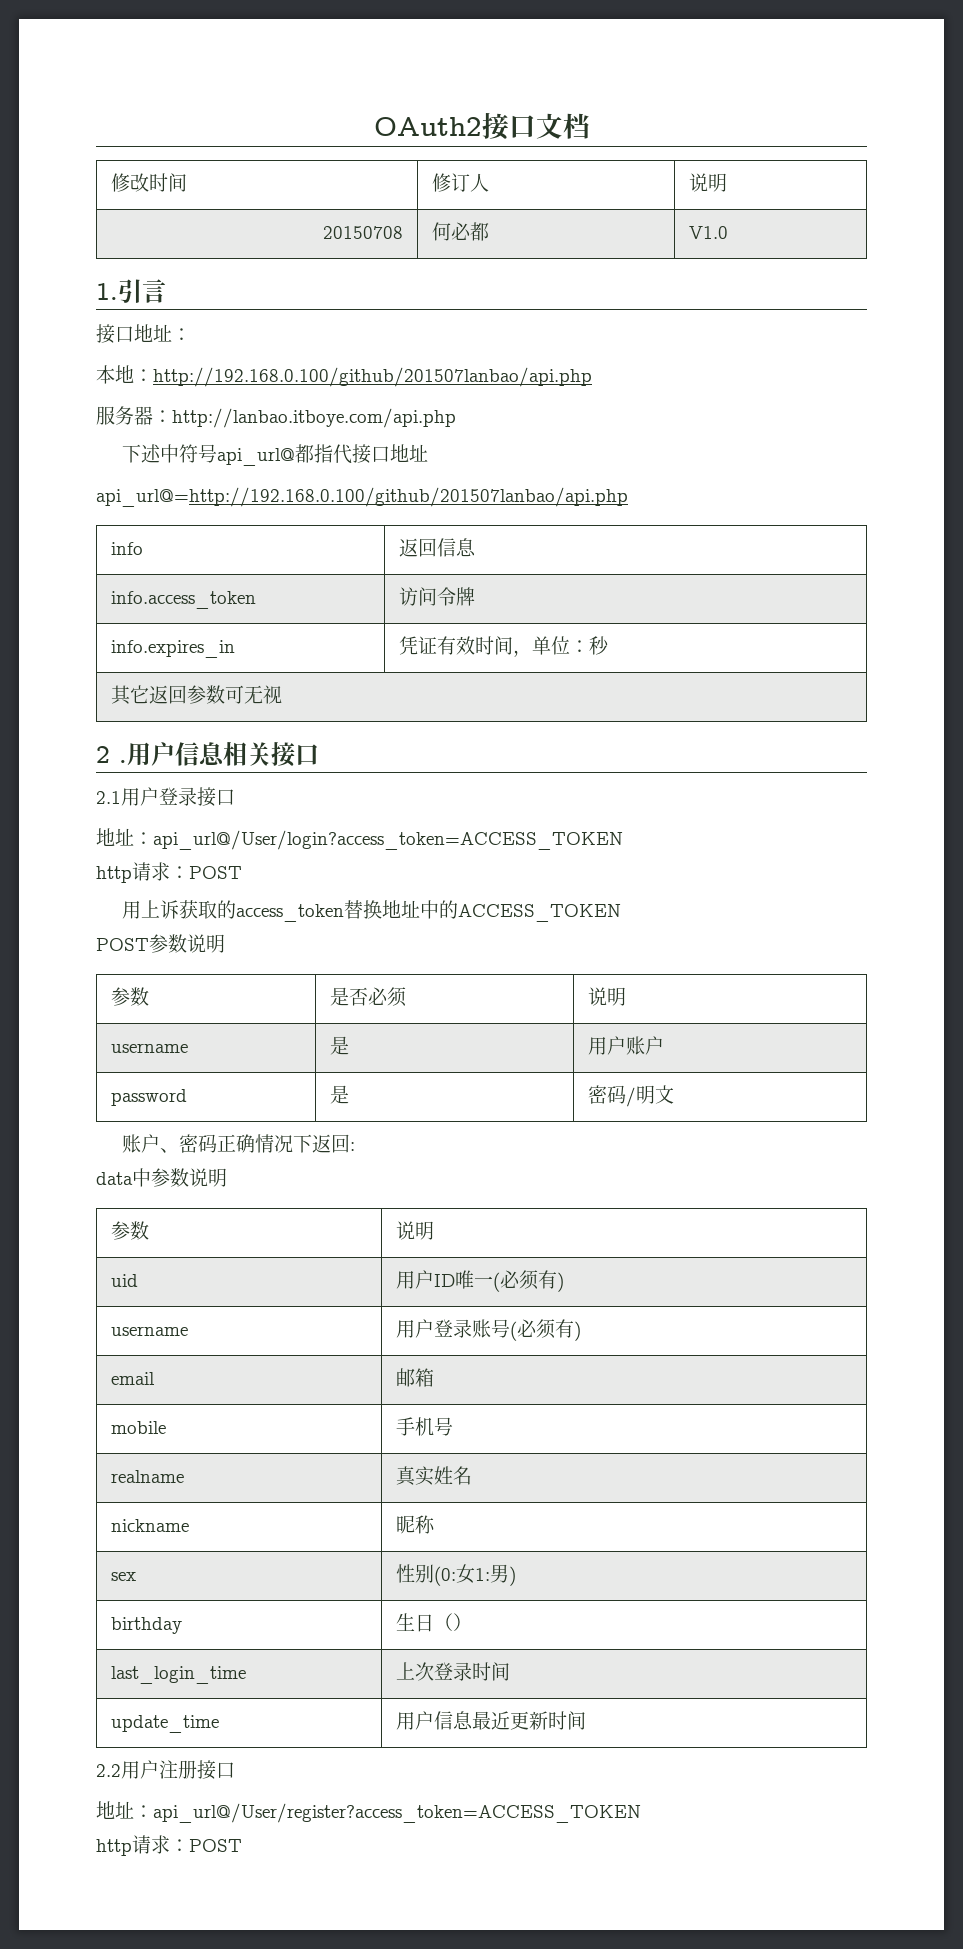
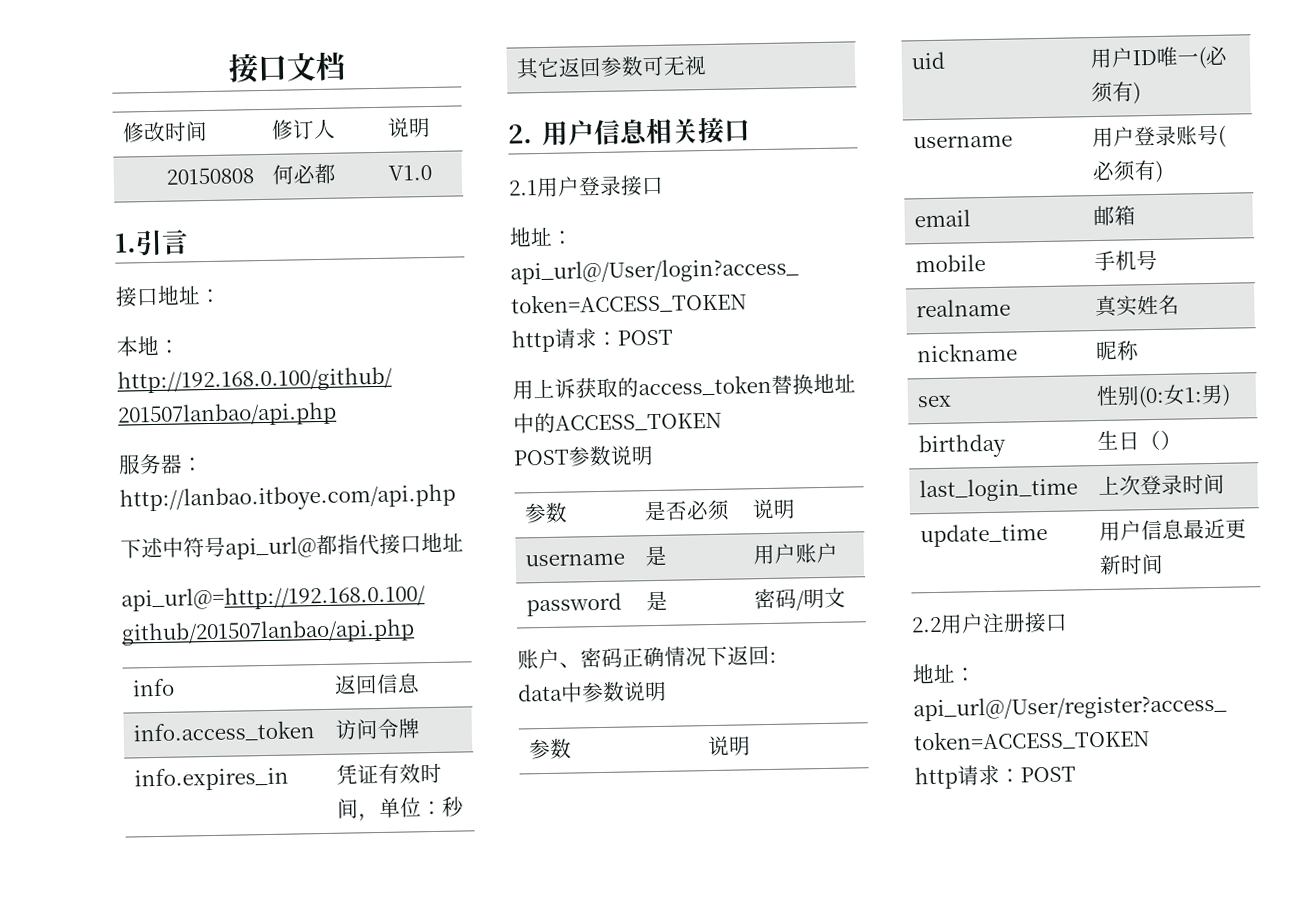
[373,117,482,136] OAuth2 -> (227, 68) none
[322,226,403,239] 20150708 -> [165,167,254,185] 20150808
[96,746,127,763] 2 . -> [507,124,533,144] 2.

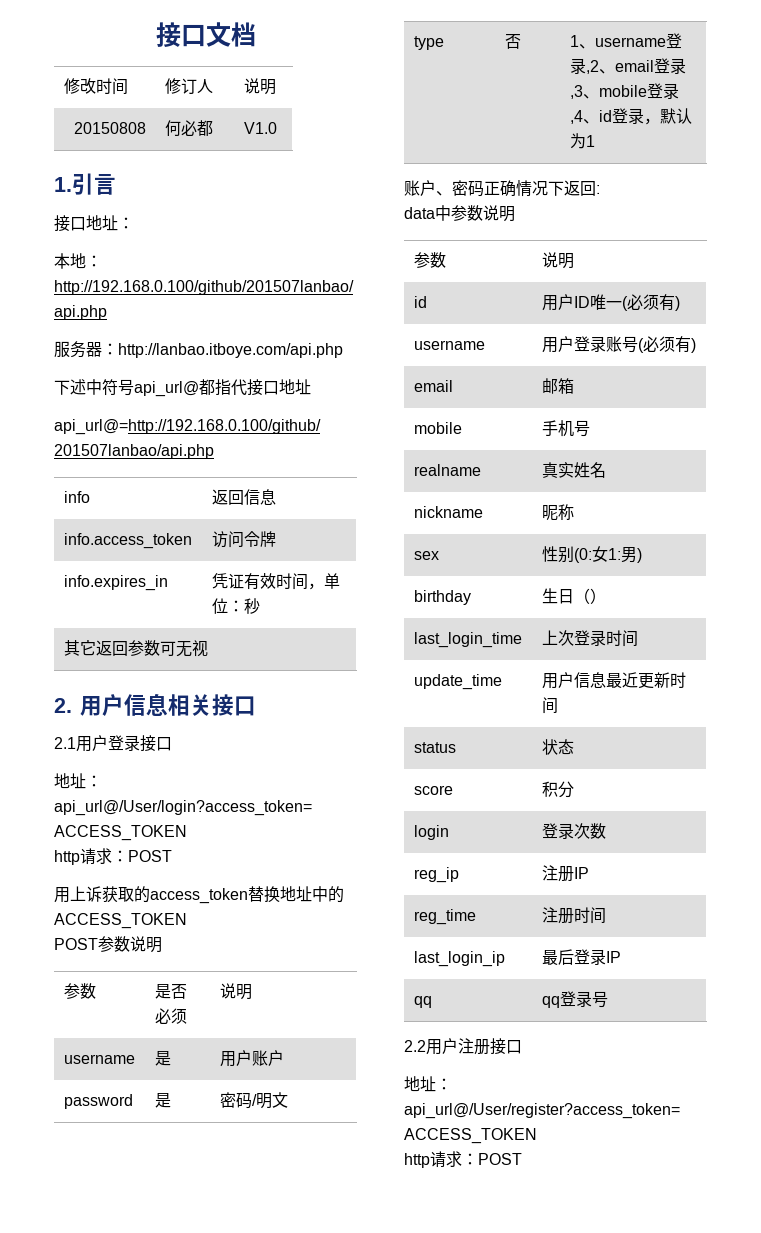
(847, 597) none -> [413,36,444,50] [504,34,521,49] [569,33,682,49] [569,58,686,74] [569,83,679,99] [569,108,692,125] [569,133,595,149] // type | 否 | 1、username登录,2、email登录,3、mobile登录,4、id登录，默认为1
[911,51,947,70] uid -> [413,296,427,308] id
(1165, 564) none -> [413,742,456,753] [541,739,574,755] [413,785,453,795] [541,781,574,798] [413,825,449,840] [541,823,606,839] [413,867,459,883] [541,865,589,882] [413,909,476,925] [541,907,606,924] [413,951,505,967] [541,949,621,965] [413,996,432,1008] [541,991,608,1008] // status | 状态 // score | 积分 // login | 登录次数 // reg_ip | 注册IP // reg_time | 注册时间 // last_login_ip | 最后登录IP // qq | qq登录号

